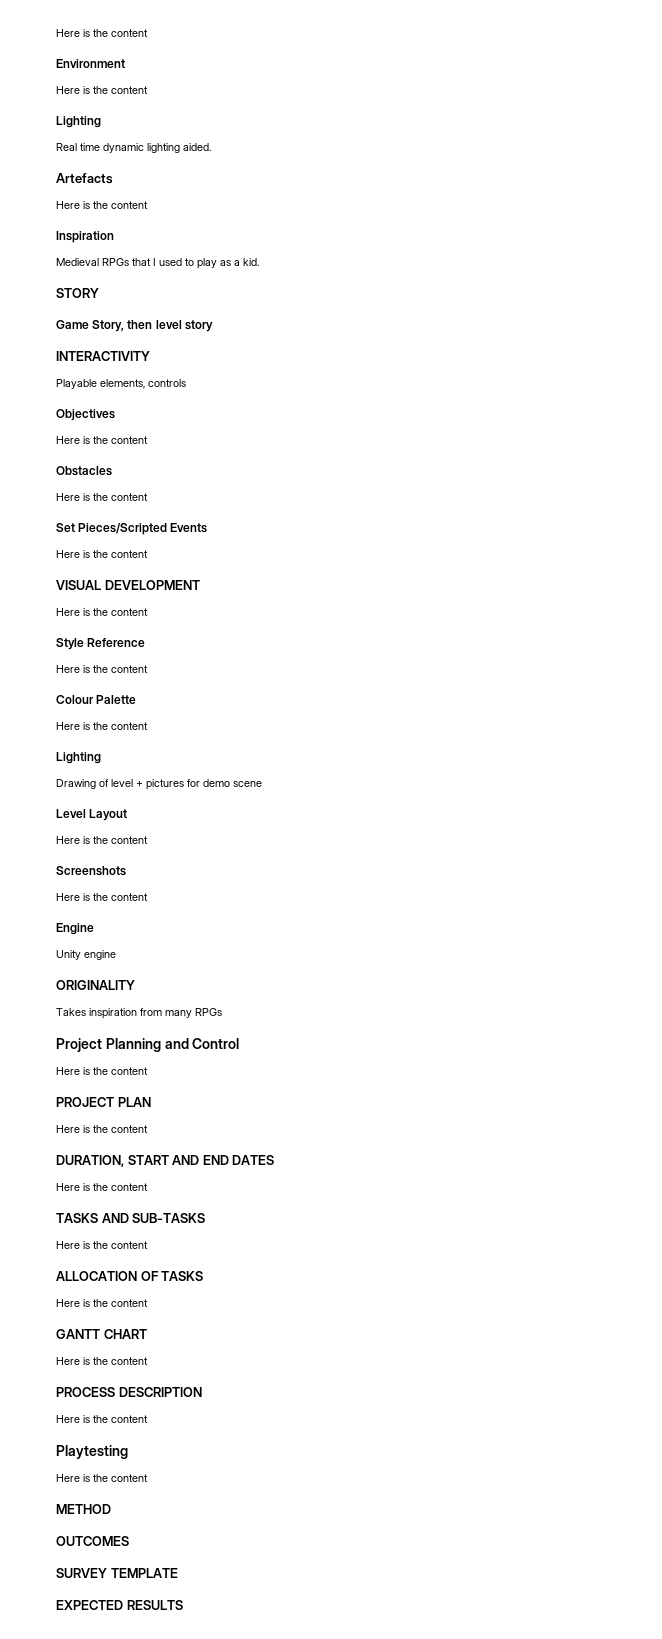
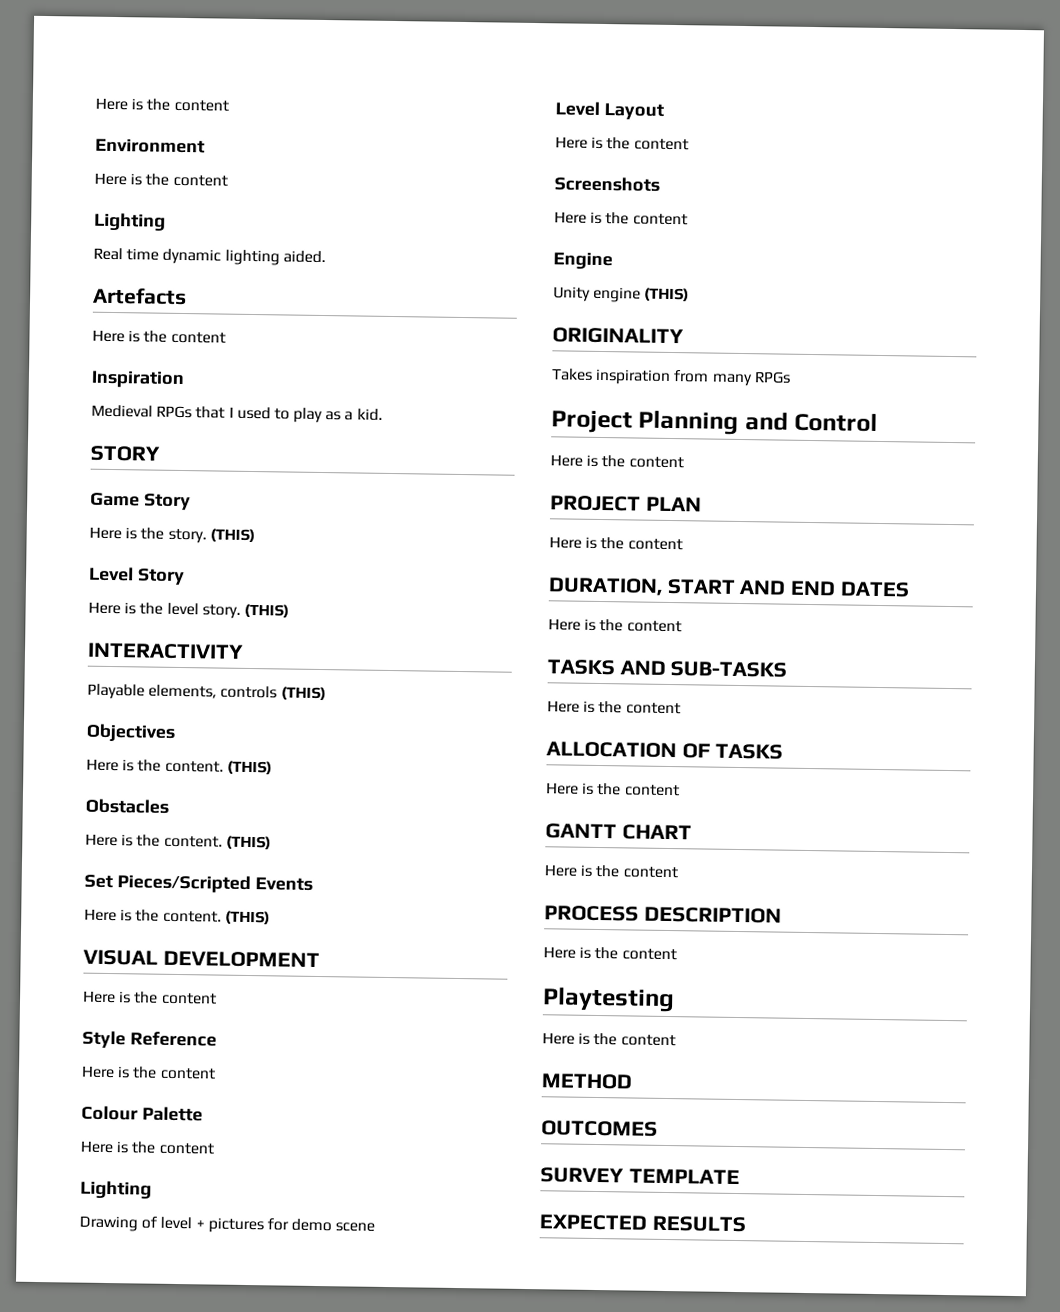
[92,320,213,332] Story, then level story -> [143,493,191,511] [89,526,255,544] [89,566,185,586] [88,601,289,619] Story // Here is the story. (THIS) // Level Story // Here is the level story. (THIS)
(186, 383) none -> [280,686,326,701] (THIS)
[111,436,148,444] content -> [164,760,272,775] content. (THIS)
[111,493,148,501] content -> [163,835,271,850] content. (THIS)
[111,550,148,558] content -> [162,910,270,925] content. (THIS)
(116, 955) none -> [644,287,690,302] (THIS)

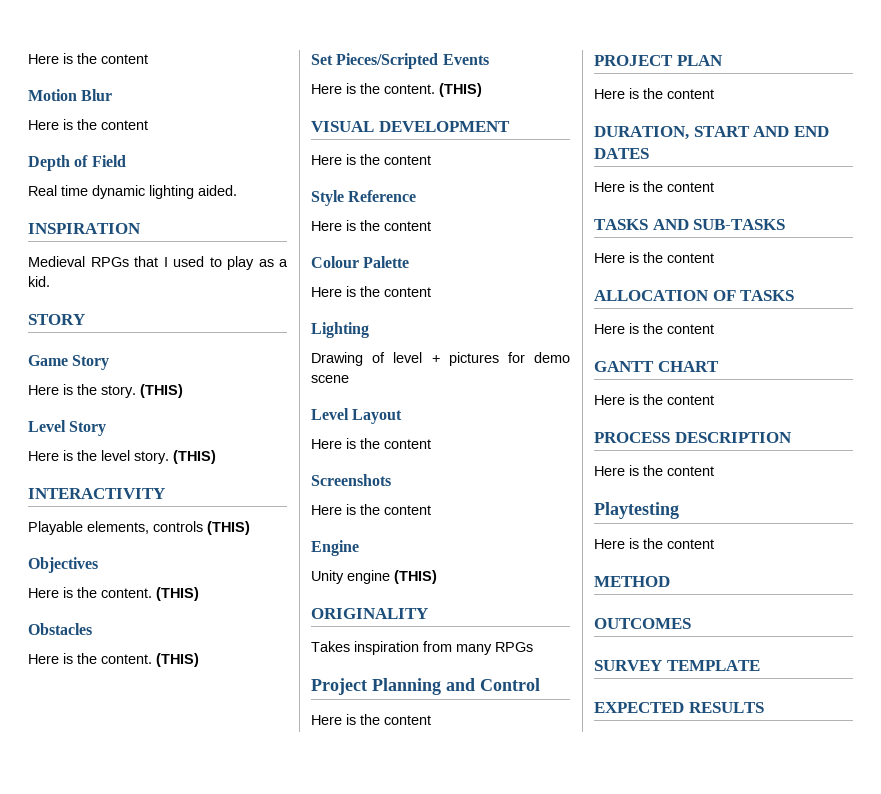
[95,97,229,112] [95,138,205,154] [94,172,228,187] [94,212,166,231] Here is the content // Environment // Here is the content // Lighting -> [28,53,148,64] [28,89,113,101] [28,119,148,130] [28,155,126,171] Here is the content // Motion Blur // Here is the content // Depth of Field
[92,287,187,306] [92,329,226,344] [91,370,185,389] Artefacts // Here is the content // Inspiration -> [28,223,141,234] INSPIRATION

